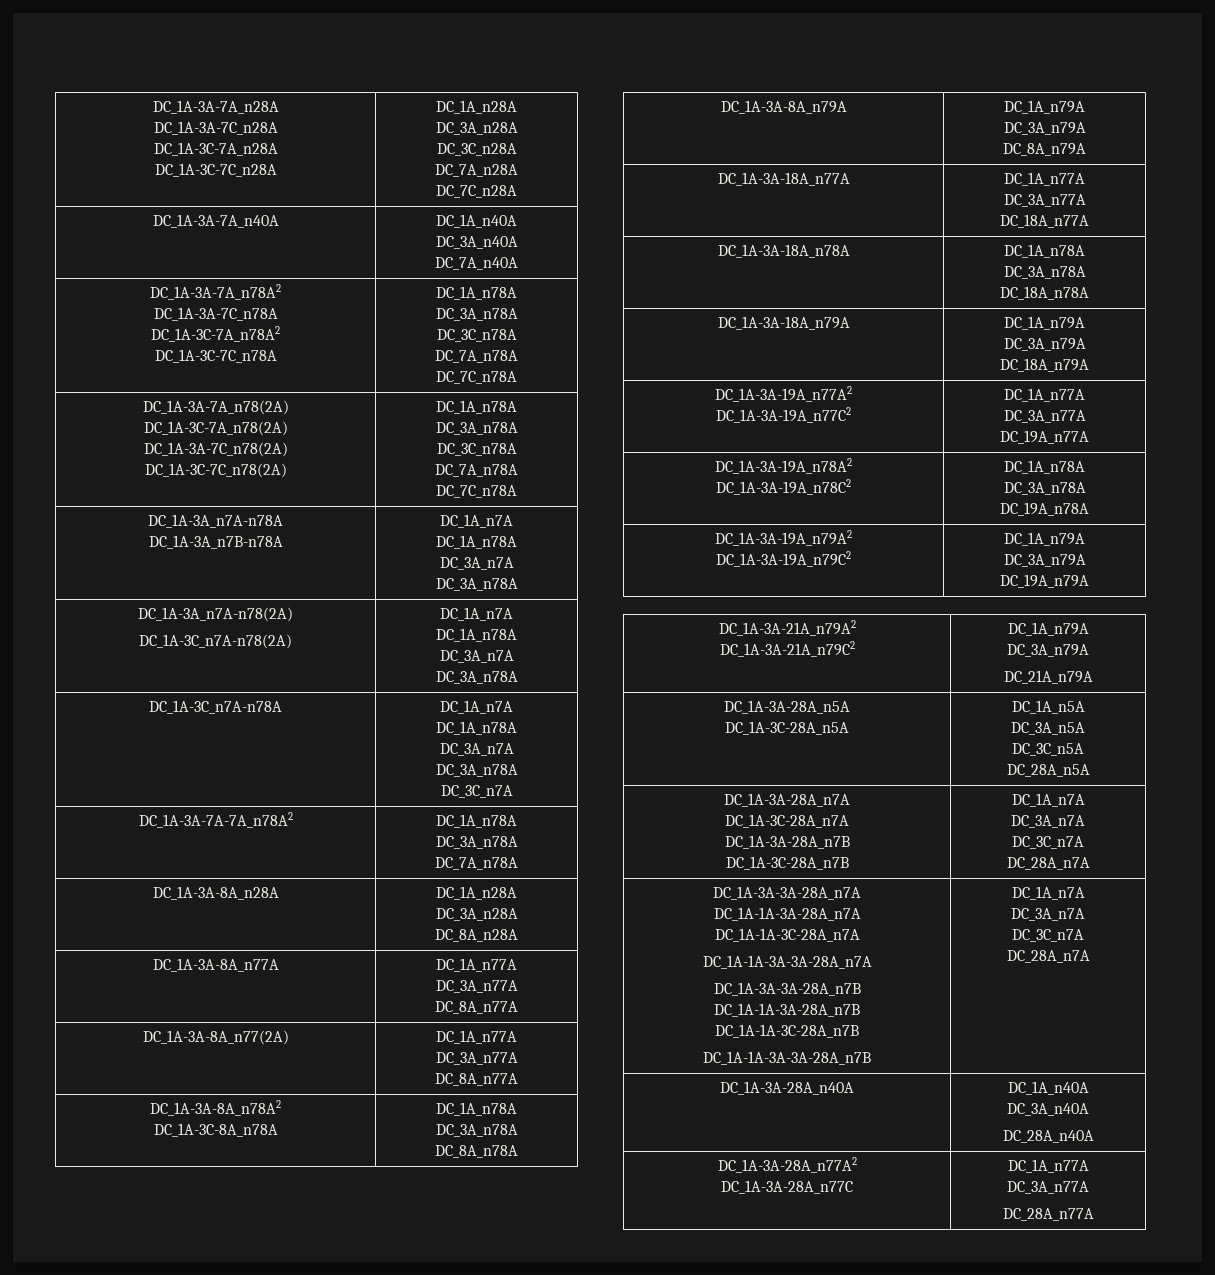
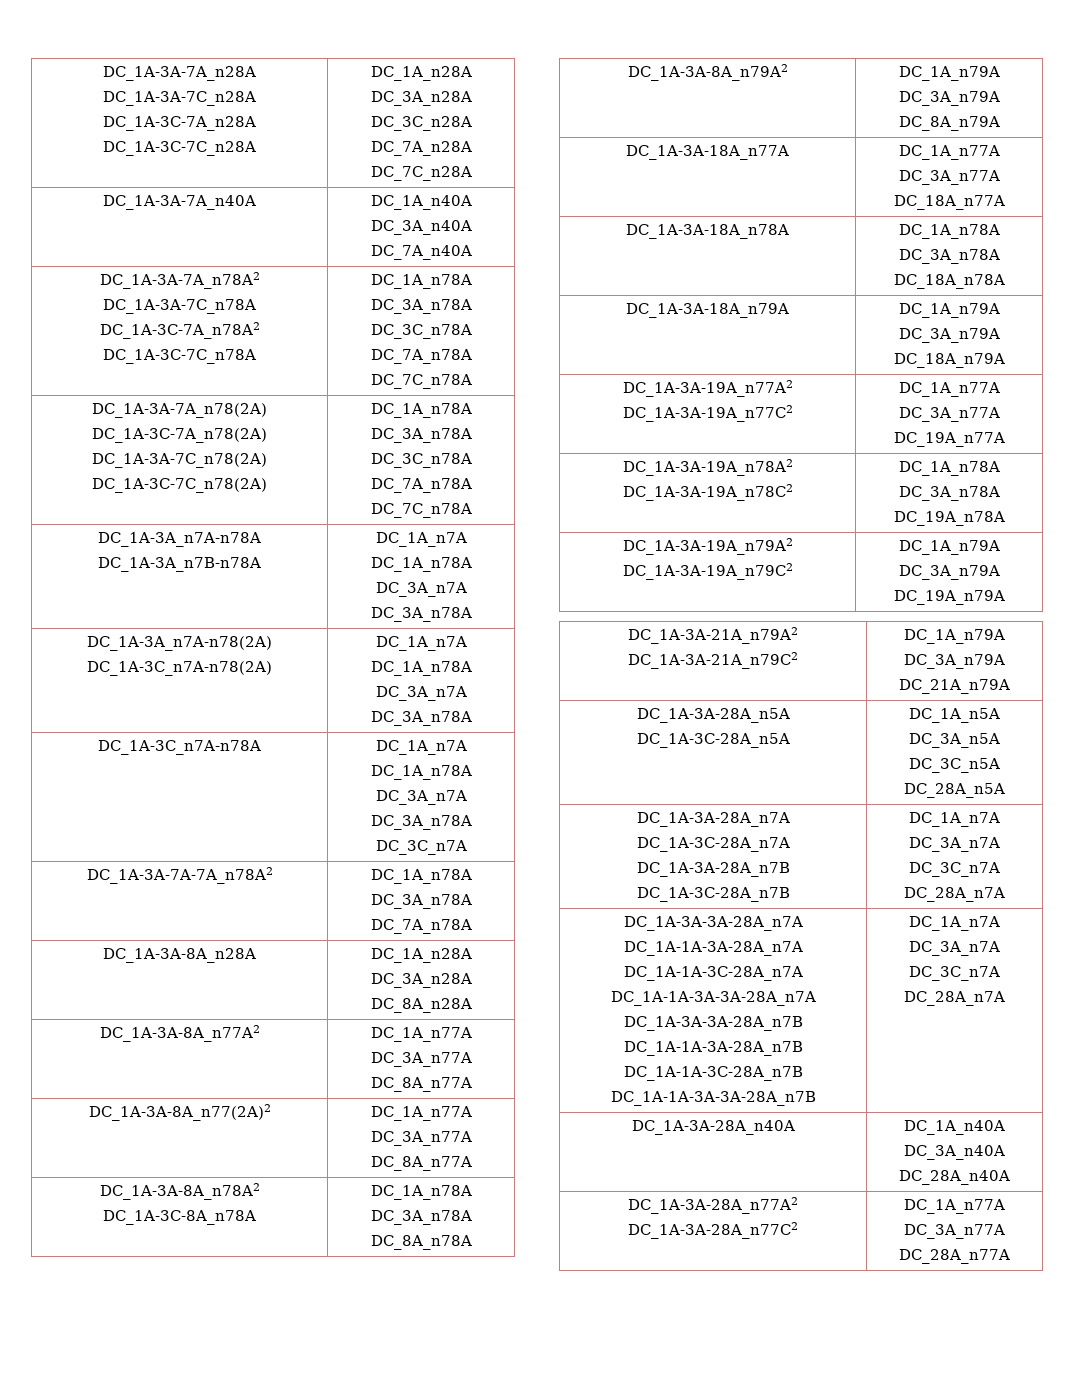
[152,958,279,972] [436,958,517,972] [435,980,518,993] [435,1001,518,1014] [142,1030,289,1045] DC_1A-3A-8A_n77A | DC_1A_n77A // DC_3A_n77A // DC_8A_n77A // DC_1A-3A-8A_n77(2A) -> [99,1025,260,1042] [370,1027,472,1042] [370,1052,472,1067] [370,1077,472,1092] [88,1104,271,1121] DC_1A-3A-8A_n77A2 | DC_1A_n77A // DC_3A_n77A // DC_8A_n77A // DC_1A-3A-8A_n77(2A)2
[720,100,847,114] DC_1A-3A-8A_n79A -> [627,64,788,81] DC_1A-3A-8A_n79A2
[721,1180,853,1194] DC_1A-3A-28A_n77C -> [628,1222,798,1239] DC_1A-3A-28A_n77C2

